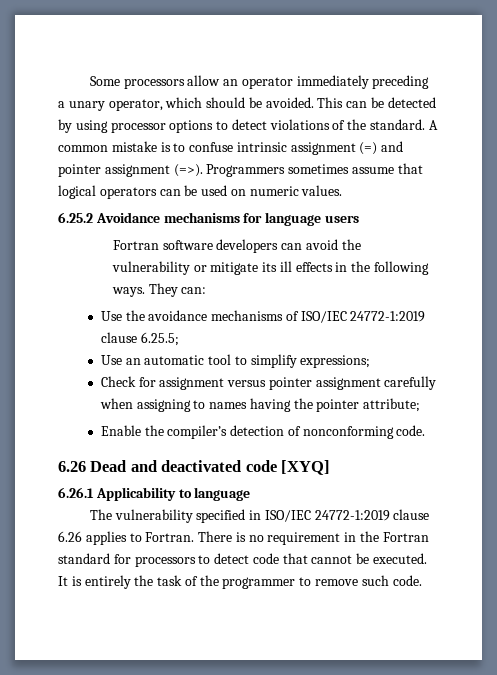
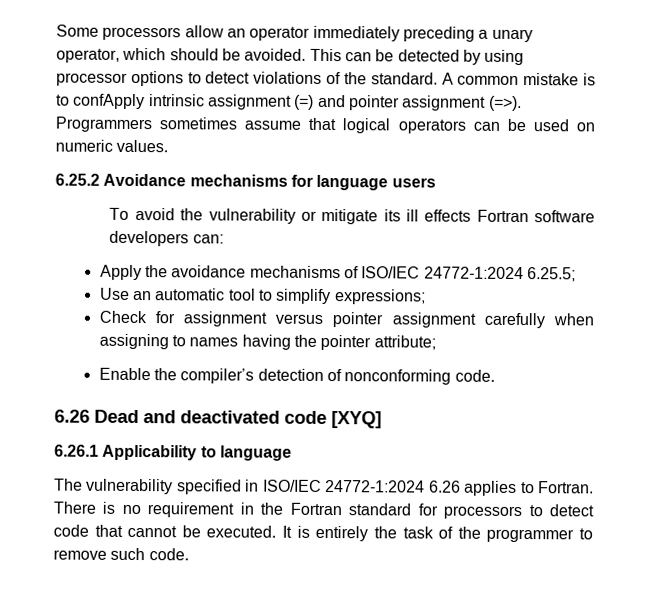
[189,142,234,152] confuse -> [73,93,146,110] confApply
[112,239,303,253] Fortran software developers can -> [109,207,130,220] To
[335,261,429,275] [111,283,178,297] in the following ways. They -> [476,209,596,223] [109,230,190,247] Fortran software developers
[100,311,122,321] Use -> [99,264,142,281] Apply
[350,311,426,322] [100,332,137,343] 24772-1:2019 clause -> [423,266,524,280] 24772-1:2024
[314,509,430,521] 24772-1:2019 clause -> [325,479,426,493] 24772-1:2024

